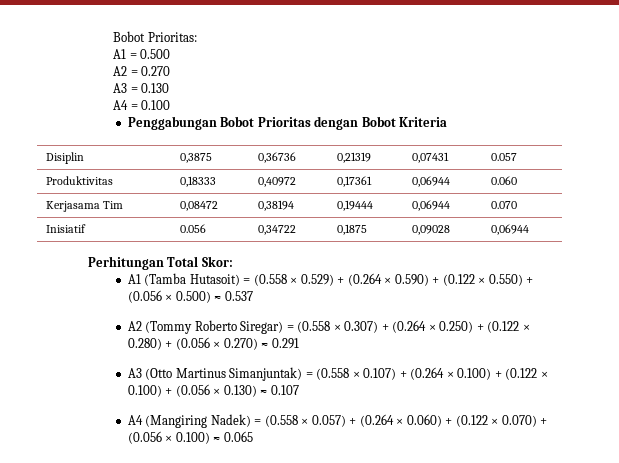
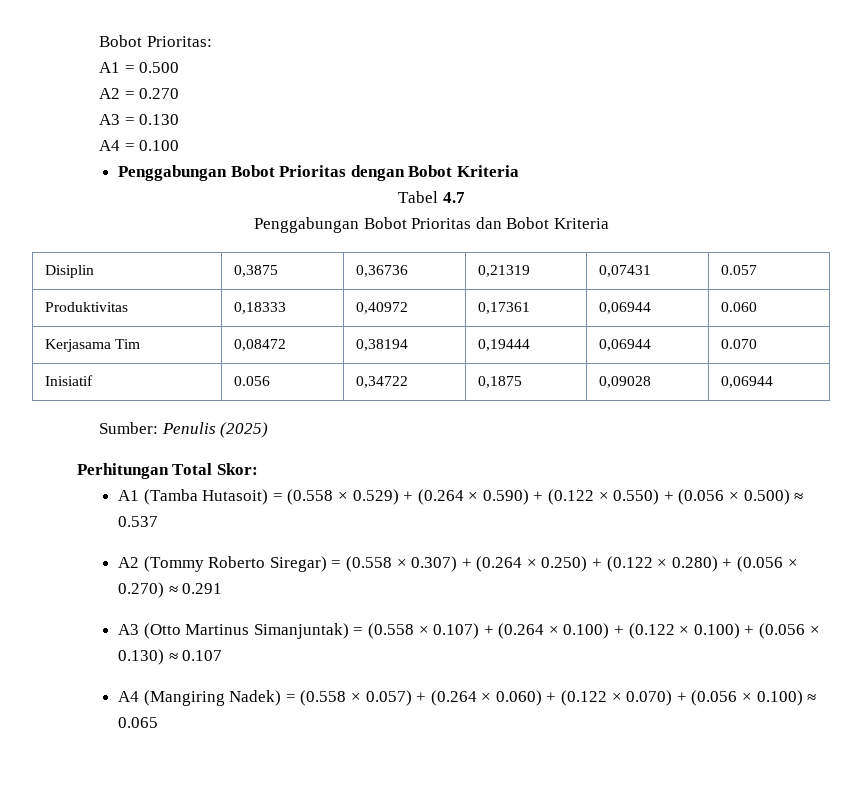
(448, 122) none -> [398,191,465,203] [254,217,609,233] // Tabel 4.7 // Penggabungan Bobot Prioritas dan Bobot Kriteria
(529, 229) none -> [99,422,269,438] // Sumber: Penulis (2025)

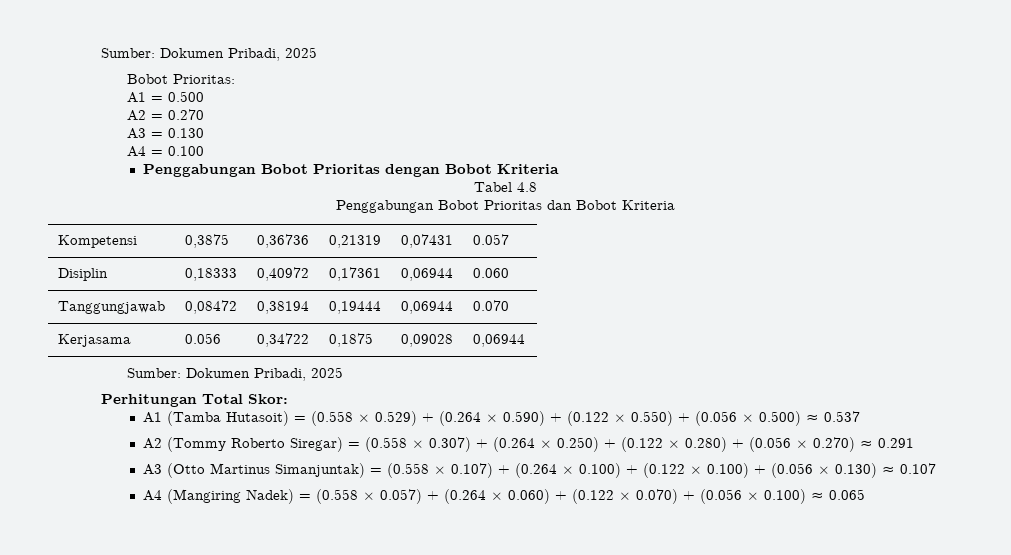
(99, 41) none -> [100,47,317,61] Sumber: Dokumen Pribadi, 2025 //
[442,192,465,203] 4.7 -> [517,182,537,192] 4.8
[45,265,95,278] Disiplin -> [57,235,137,248] Kompetensi
[45,302,129,312] Produktivitas -> [57,268,108,281] Disiplin
[45,339,141,352] Kerjasama Tim -> [57,301,165,314] Tanggungjawab
[45,375,94,386] Inisiatif -> [57,334,131,347] Kerjasama
[161,422,269,438] Penulis (2025) -> [186,367,344,381] Dokumen Pribadi, 2025

